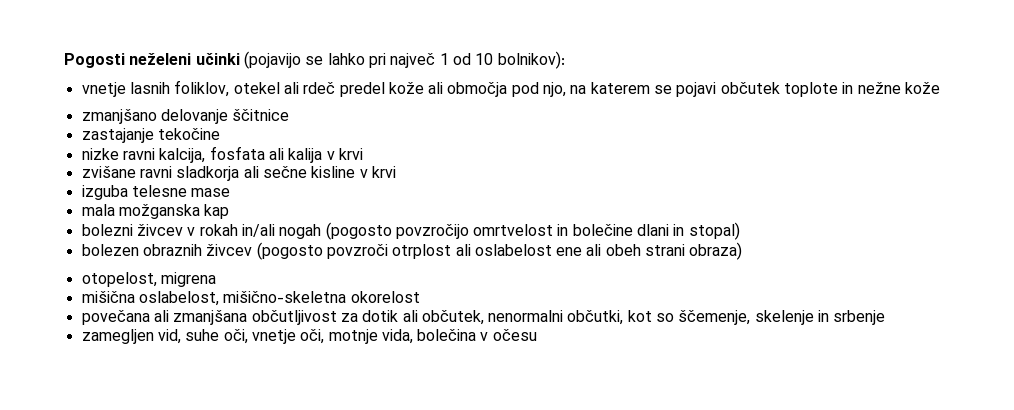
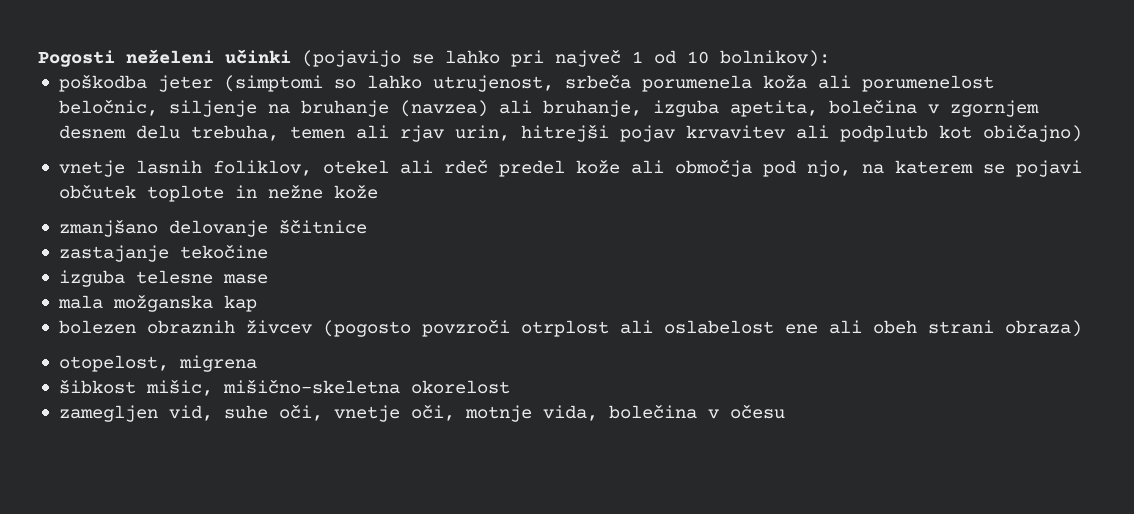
(565, 60) none -> [58,74,994,92] [58,99,1039,117] [58,124,1082,142] // poškodba jeter (simptomi so lahko utrujenost, srbeča porumenela koža ali porumenelost beločnic, siljenje na bruhanje (navzea) ali bruhanje, izguba apetita, bolečina v zgornjem desnem delu trebuha, temen ali rjav urin, hitrejši pojav krvavitev ali podplutb kot običajno)
[81,146,363,163] [81,166,396,181] // nizke ravni kalcija, fosfata ali kalija v krvi // zvišane ravni sladkorja ali sečne kisline v krvi -> (268, 251) none
[81,222,740,240] // bolezni živcev v rokah in/ali nogah (pogosto povzročijo omrtvelost in bolečine dlani in stopal) -> (257, 303) none
[81,291,219,306] mišična oslabelost, -> [58,379,213,396] šibkost mišic,
[81,310,886,325] // povečana ali zmanjšana občutljivost za dotik ali občutek, nenormalni občutki, kot so ščemenje, skelenje in srbenje -> (510, 387) none

